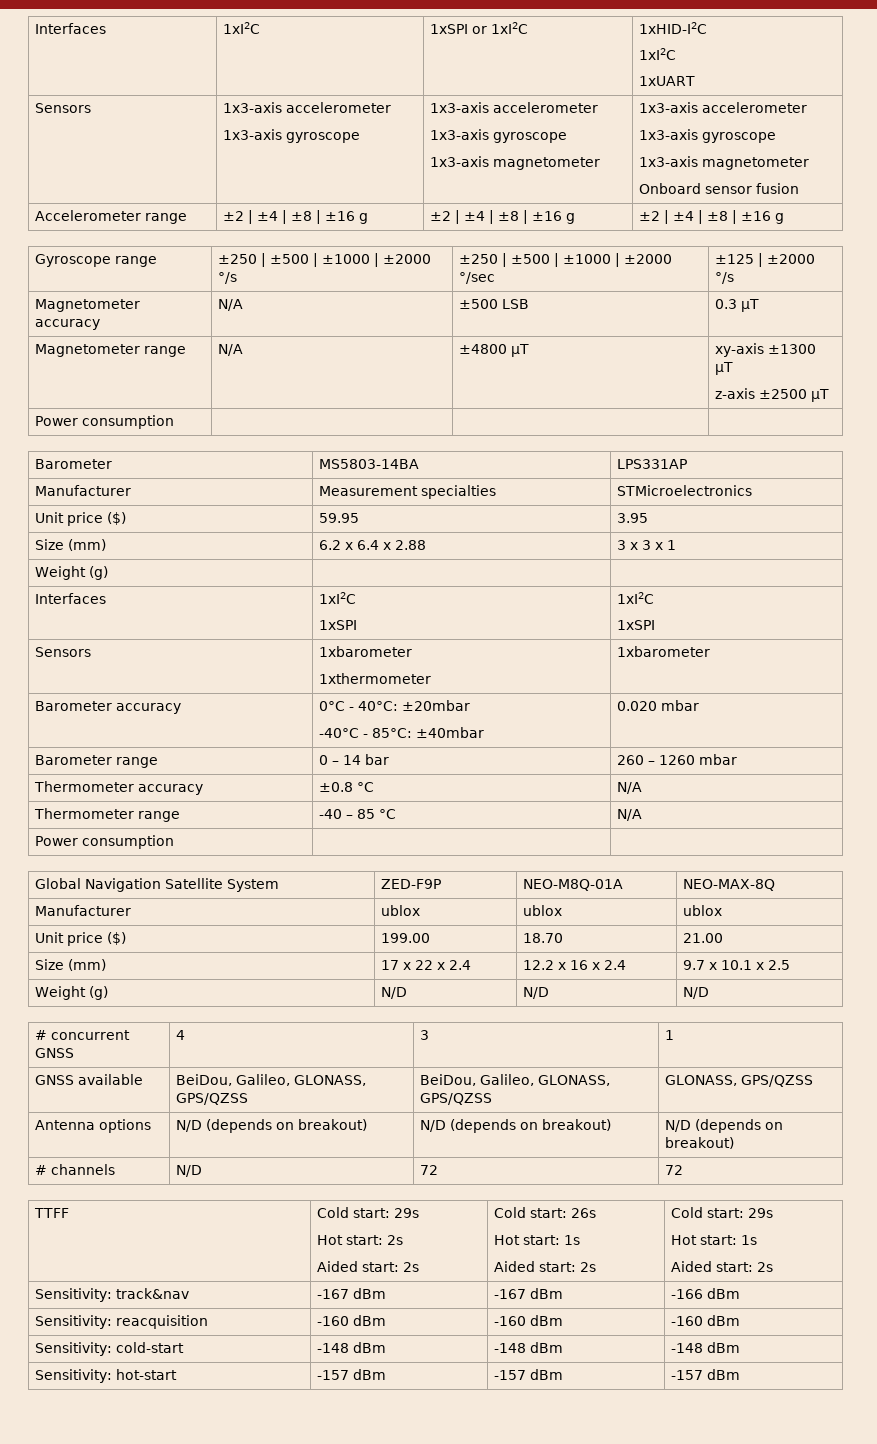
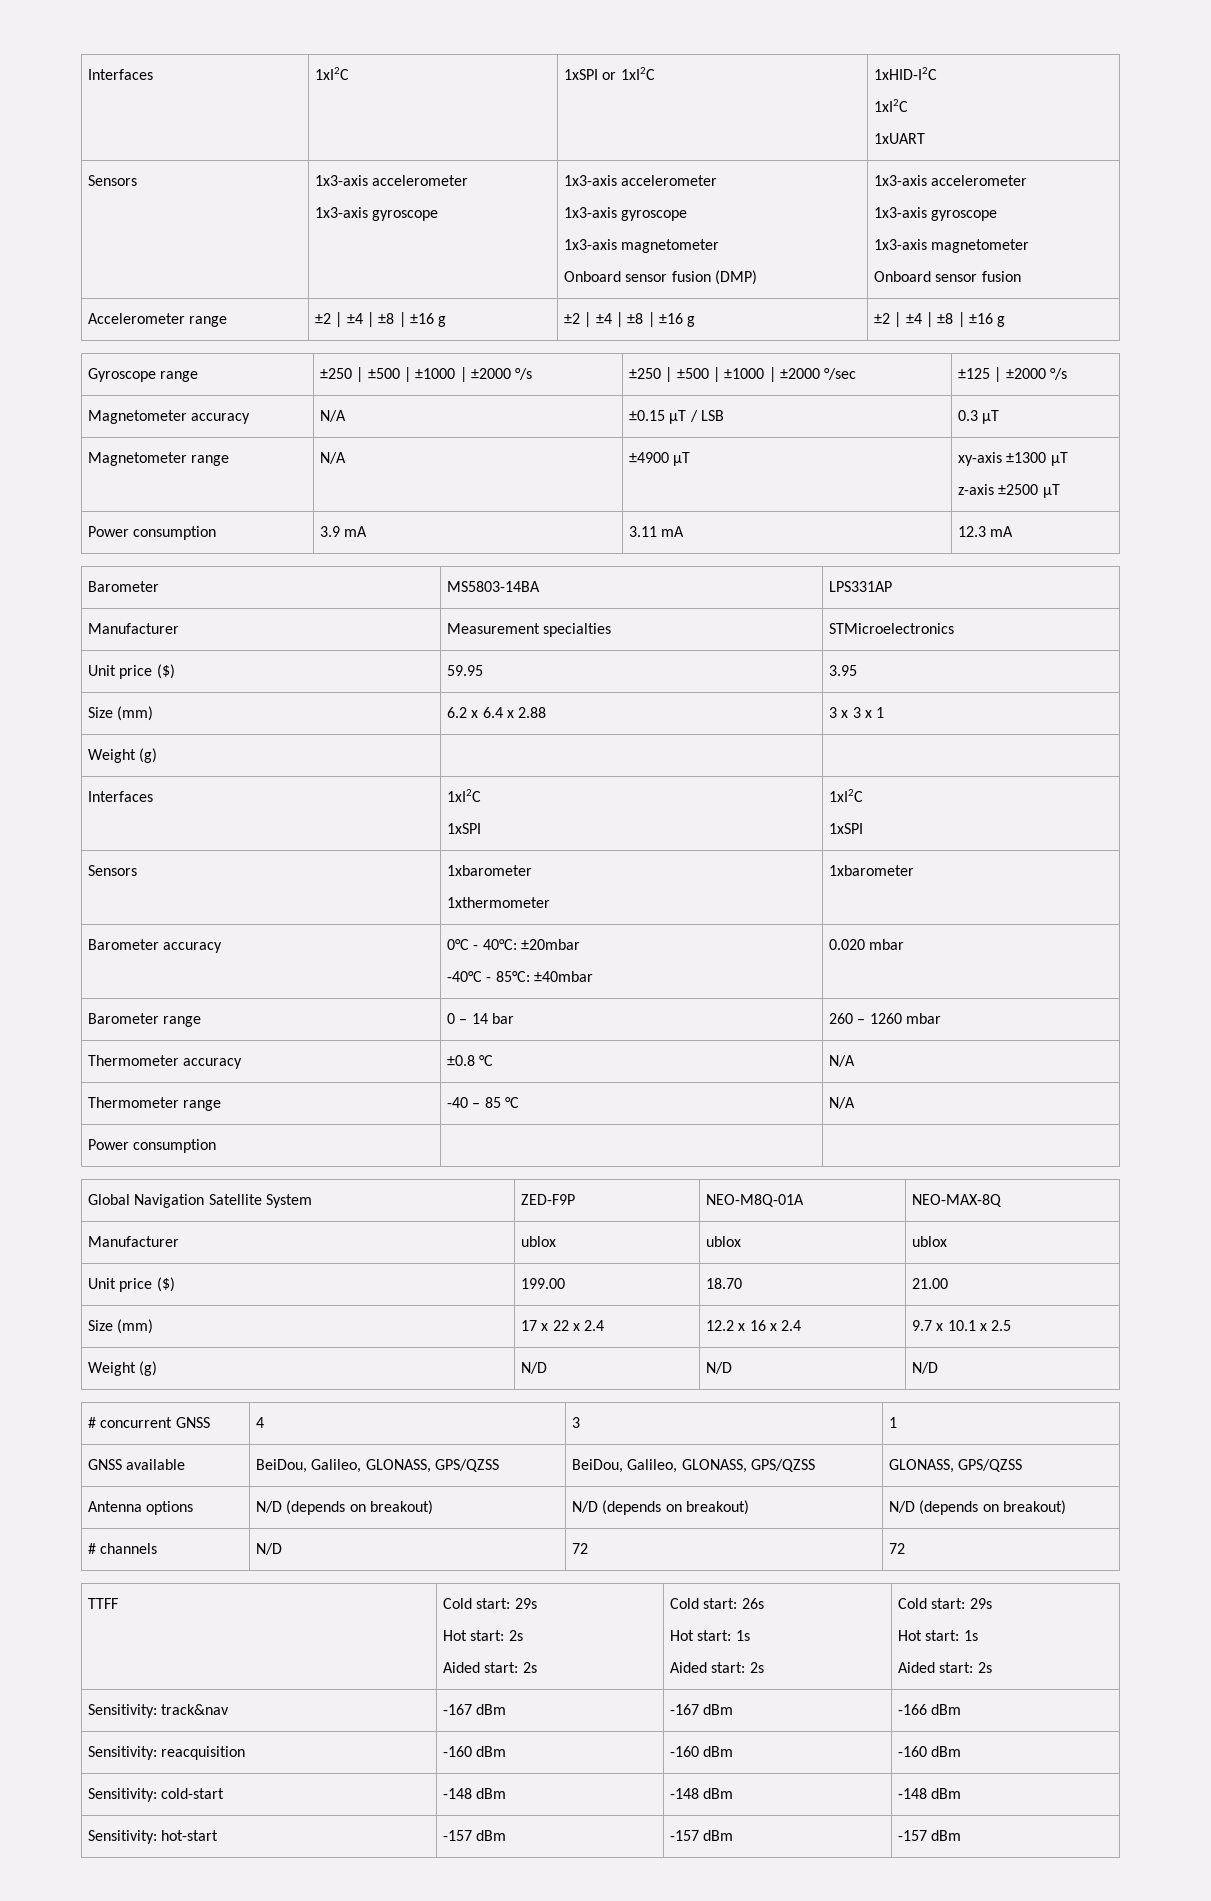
(600, 163) none -> [564,270,757,285] // Onboard sensor fusion (DMP)
[458,299,498,309] ±500 -> [629,410,698,424] ±0.15 µT /
[458,344,507,354] ±4800 -> [629,452,670,463] ±4900
(174, 422) | | -> [320,526,368,537] [629,526,685,537] [958,526,1014,537] 3.9 mA | 3.11 mA | 12.3 mA

